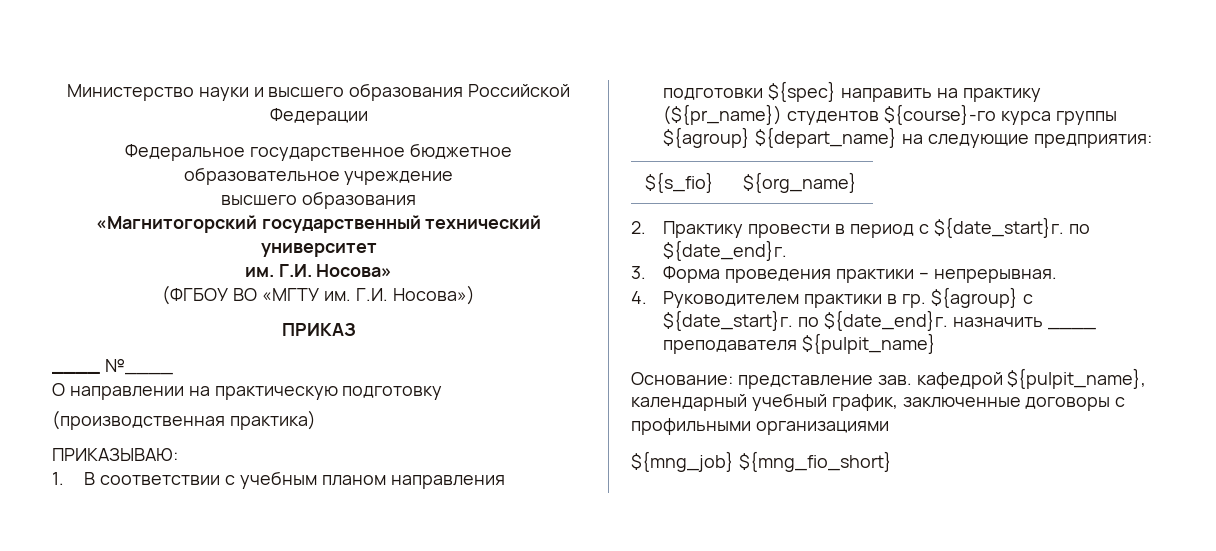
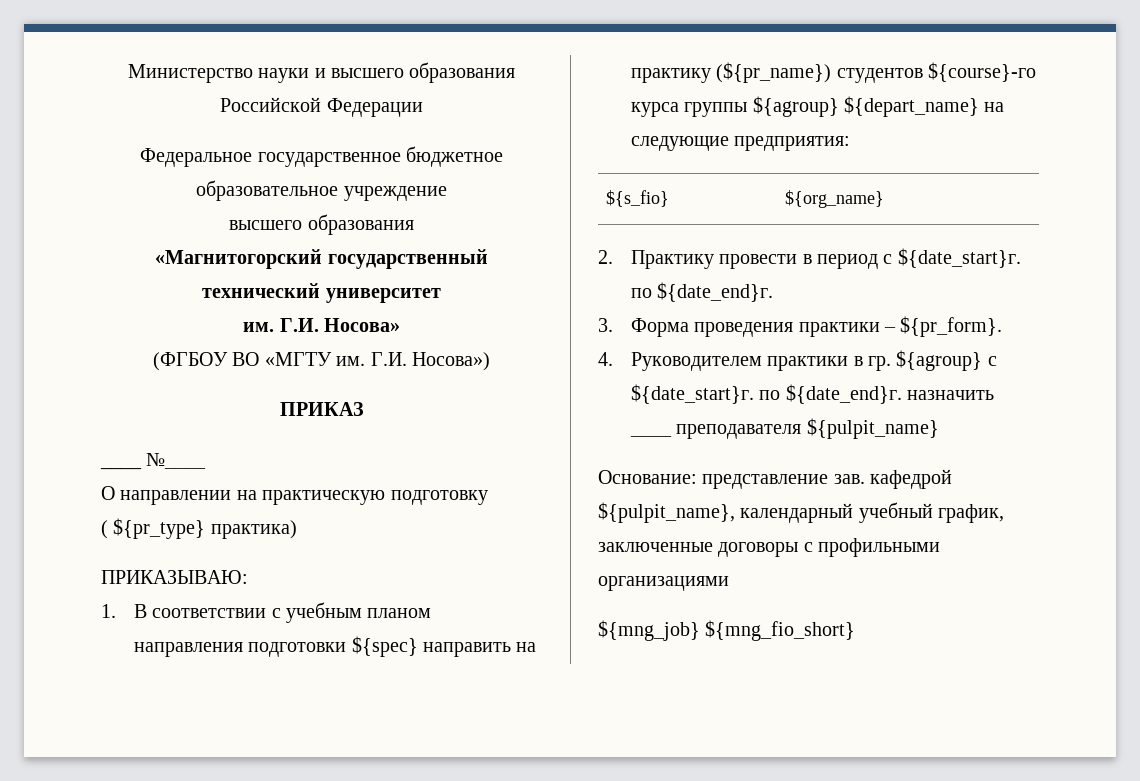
[52,410,225,430] (производственная -> [101,518,206,539] ( ${pr_type}
[933,269,1057,283] непрерывная. -> [900,316,1003,337] ${pr_form}.

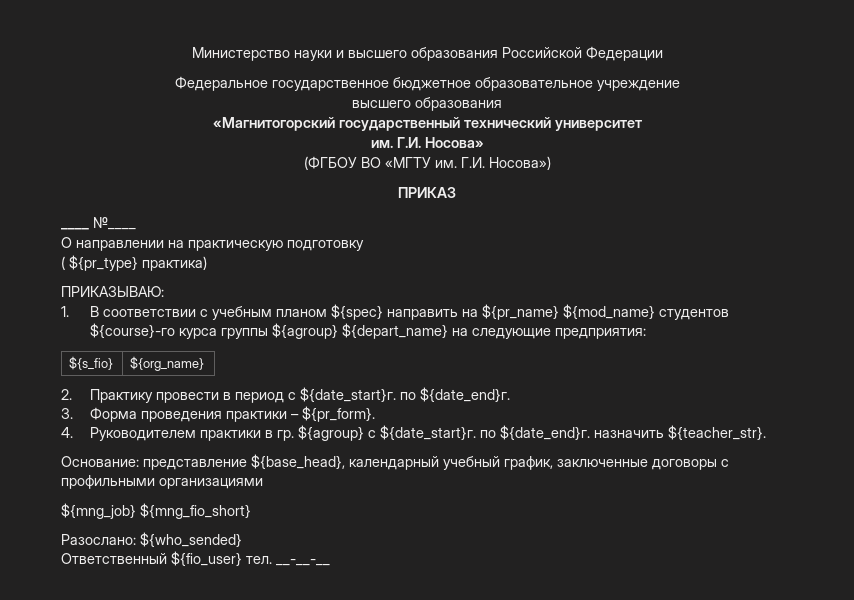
[133,642,347,657] направления подготовки -> (327, 313) none
[630,62,832,83] практику (${pr_name}) -> [481,304,655,320] ${pr_name} ${mod_name}
[629,418,939,439] ____ преподавателя ${pulpit_name} -> [667,425,766,441] ${teacher_str}.
[833,469,953,489] [598,502,735,523] зав. кафедрой ${pulpit_name}, -> [251,454,345,470] ${base_head},
(856, 630) none -> [61,532,242,548] [61,551,330,567] // Разослано: ${who_sended} // Ответственный ${fio_user} тел. __-__-__

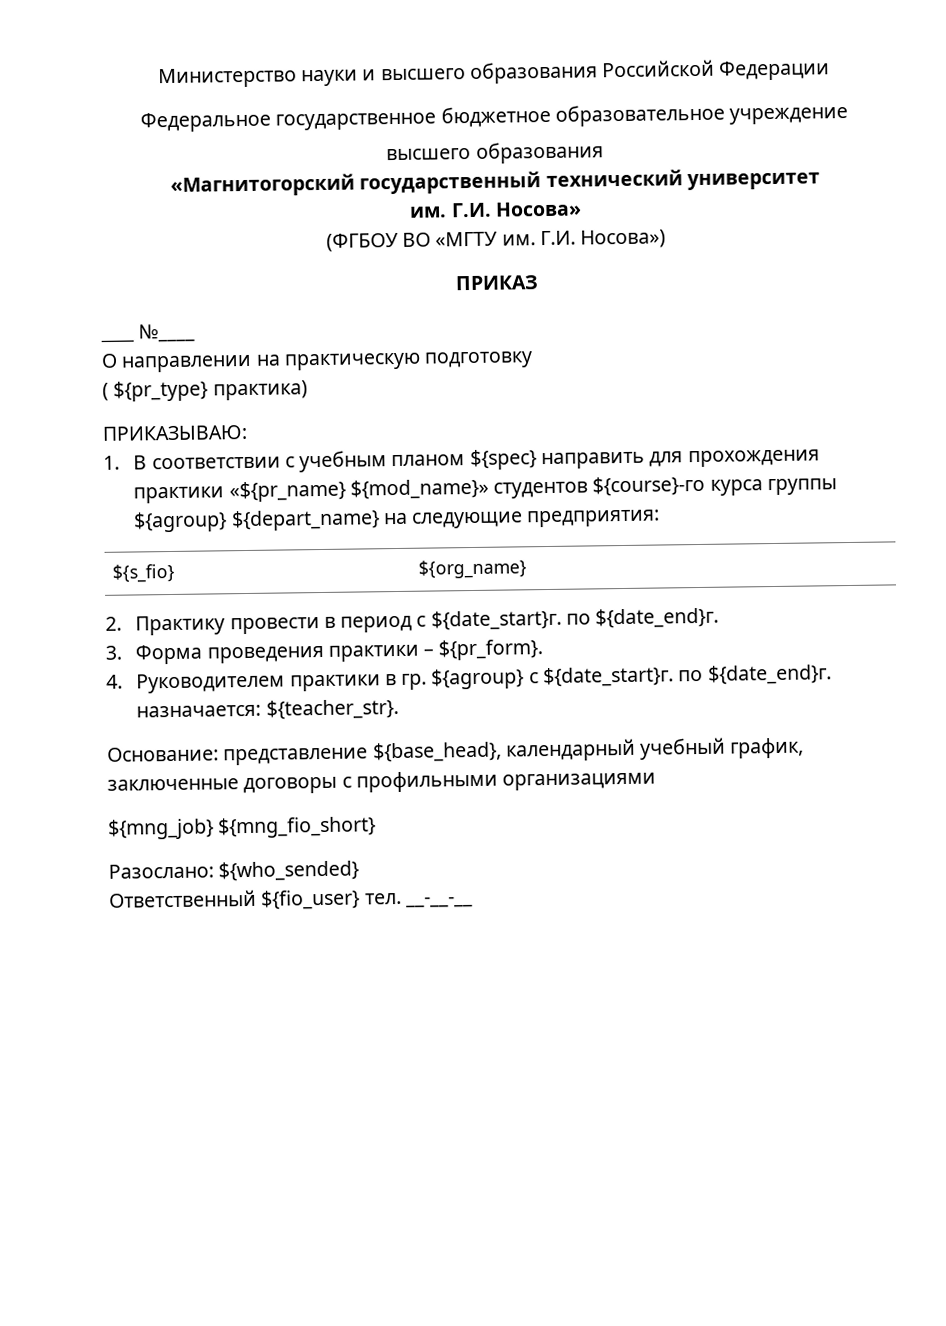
[461,304,655,320] на ${pr_name} ${mod_name} -> [649,449,820,468] [133,478,489,504] для прохождения практики «${pr_name} ${mod_name}»
[593,430,664,438] назначить -> [136,704,262,718] назначается:

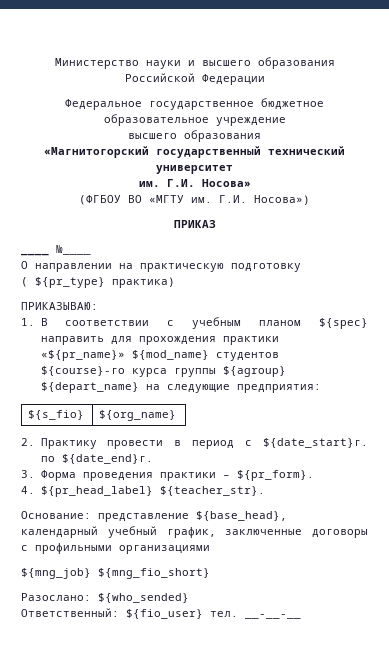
[228,478,489,503] «${pr_name} ${mod_name}» -> [40,350,209,361] «${pr_name}» ${mod_name}
[136,664,832,694] [136,704,262,718] Руководителем практики в гр. ${agroup} с ${date_start}г. по ${date_end}г. назначается: -> [40,486,153,497] ${pr_head_label}
[109,889,257,908] Ответственный -> [21,608,119,617] Ответственный:

